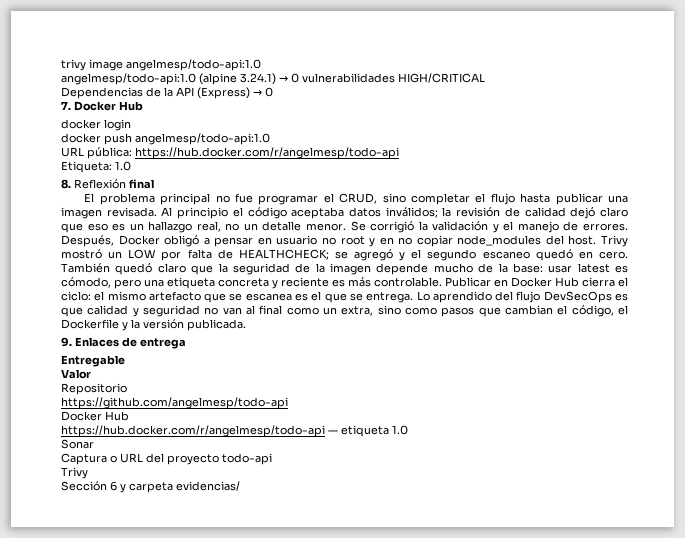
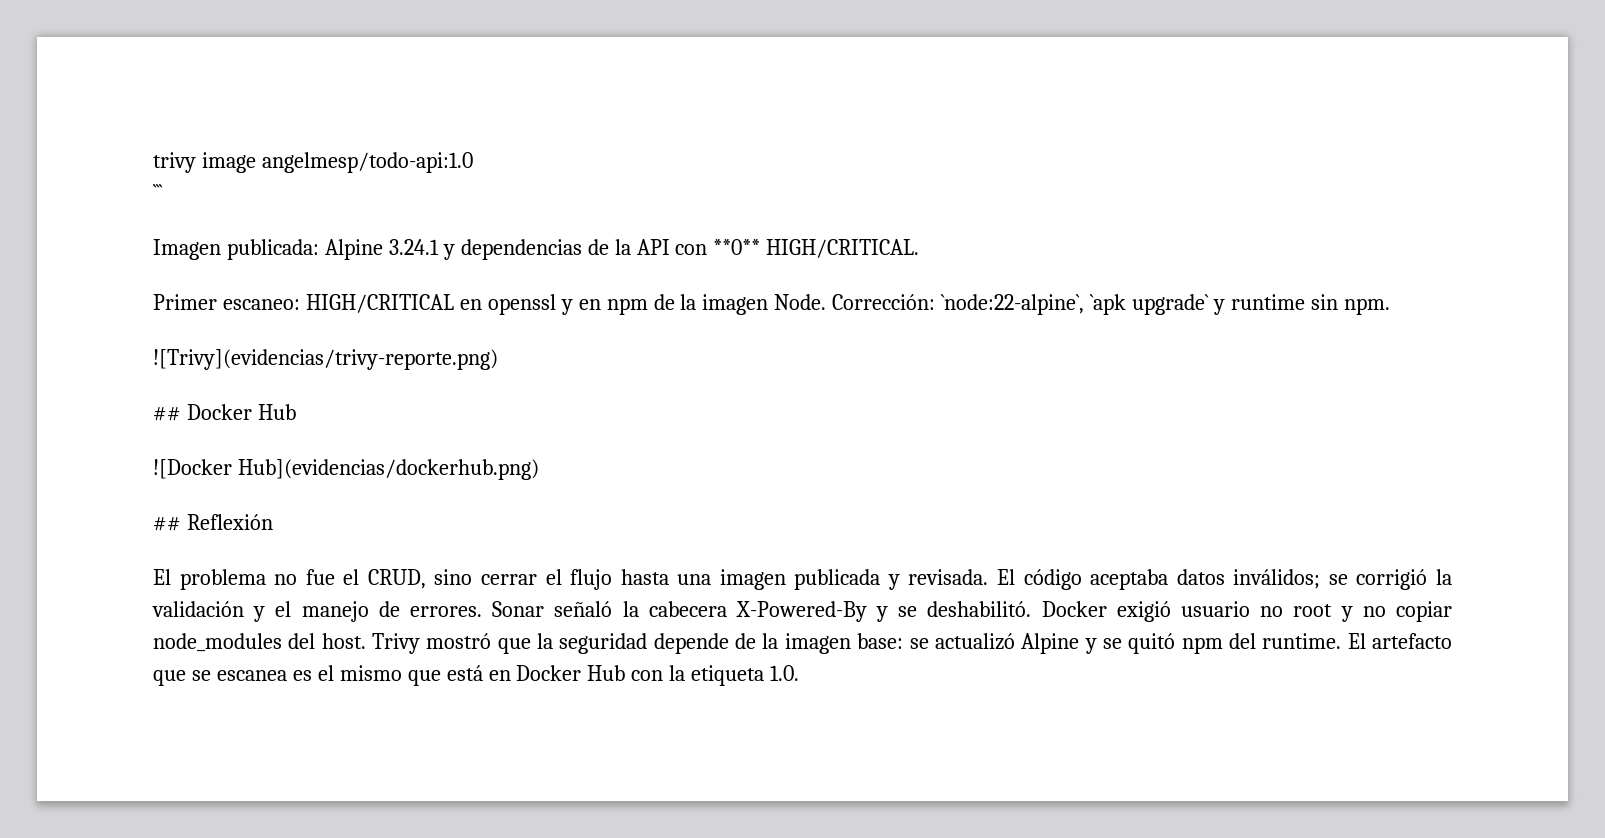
[61,73,485,85] [61,87,273,99] [61,101,143,111] [61,119,131,131] [61,133,270,145] [61,147,399,159] [61,161,131,173] [61,179,71,189] angelmesp/todo-api:1.0 (alpine 3.24.1) → 0 vulnerabilidades HIGH/CRITICAL // Dependencias de la API (Express) → 0 // 7. Docker Hub // docker login // docker push angelmesp/todo-api:1.0 // URL pública: https://hub.docker.com/r/angelmesp/todo-api // Etiqueta: 1.0 // 8. -> [153,184,163,200] [153,239,920,260] [153,294,1390,315] [153,349,498,370] [153,404,296,421] [153,459,539,480] [153,516,181,531] ``` // Imagen publicada: Alpine 3.24.1 y dependencias de la API con **0** HIGH/CRITICAL. // Primer escaneo: HIGH/CRITICAL en openssl y en npm de la imagen Node. Corrección: `node:22-alpine`, `apk upgrade` y runtime sin npm. // ![Trivy](evidencias/trivy-reporte.png) // ## Docker Hub // ![Docker Hub](evidencias/dockerhub.png) // ##
[129,179,154,189] final -> (273, 522) none
[160,193,211,205] principal -> (266, 579) none
[258,195,319,205] programar -> (335, 577) none
[410,193,470,205] completar -> [480,574,537,585] cerrar
[555,193,603,205] publicar -> (669, 577) none
[106,207,629,219] [61,221,366,233] revisada. Al principio el código aceptaba datos inválidos; la revisión de calidad dejó claro que eso es un hallazgo real, no un detalle menor. Se -> [794,569,1348,590] publicada y revisada. El código aceptaba datos inválidos; se
[61,235,272,247] Después, Docker obligó a pensar en -> [492,601,1171,622] Sonar señaló la cabecera X-Powered-By y se deshabilitó. Docker exigió
[379,237,394,245] en -> (1353, 614) none
[108,249,628,261] [61,263,186,275] un LOW por falta de HEALTHCHECK; se agregó y el segundo escaneo quedó en cero. También quedó claro -> (492, 641) none
[295,263,628,275] [61,277,628,289] [61,291,146,301] de la imagen depende mucho de la base: usar latest es cómodo, pero una etiqueta concreta y reciente es más controlable. Publicar en Docker Hub cierra el ciclo: el mismo -> [653,633,1366,654] depende de la imagen base: se actualizó Alpine y se quitó npm del runtime. El
[324,291,628,303] [61,305,628,317] [61,319,246,331] [61,337,186,349] [61,355,125,367] [61,369,91,379] [61,383,127,395] [61,397,288,409] [61,411,129,421] [61,425,408,437] [61,439,94,449] [61,453,272,465] [61,467,88,479] [61,481,240,493] que se entrega. Lo aprendido del flujo DevSecOps es que calidad y seguridad no van al final como un extra, sino como pasos que cambian el código, el Dockerfile y la versión publicada. // 9. Enlaces de entrega // Entregable // Valor // Repositorio // https://github.com/angelmesp/todo-api // Docker Hub // https://hub.docker.com/r/angelmesp/todo-api — etiqueta 1.0 // Sonar // Captura o URL del proyecto todo-api // Trivy // Sección 6 y carpeta evidencias/ -> [339,665,800,686] mismo que está en Docker Hub con la etiqueta 1.0.

